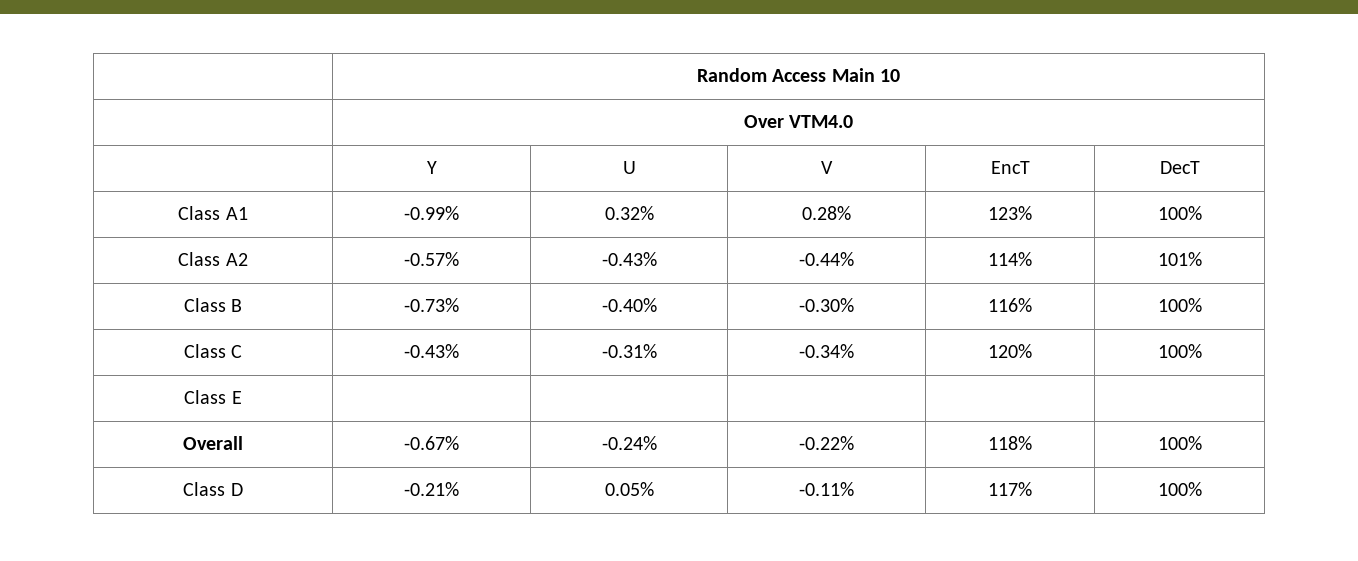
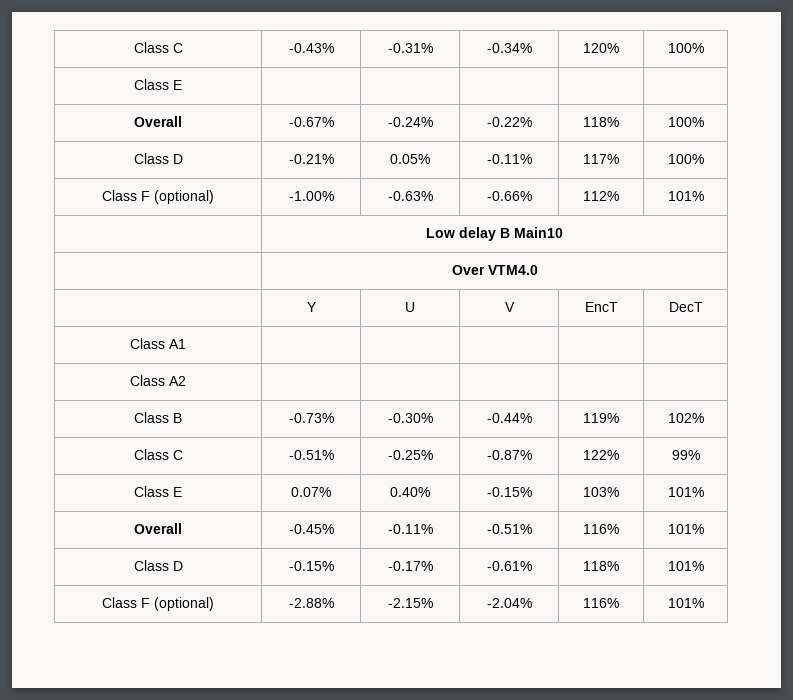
[697,68,900,82] [743,115,854,128] [426,161,437,174] [622,161,636,174] [821,161,833,174] [990,161,1030,174] [1159,161,1200,174] [178,206,248,220] [404,206,459,220] [604,206,654,220] [802,206,851,220] [988,206,1032,220] [1157,206,1202,220] [178,252,248,266] [404,252,459,266] [601,252,657,266] [799,252,854,266] [988,252,1032,266] [1157,252,1202,266] [183,298,243,312] [404,298,459,312] [601,298,657,312] [799,298,854,312] [988,298,1032,312] [1157,298,1202,312] | Random Access Main 10 // | Over VTM4.0 // | Y | U | V | EncT | DecT // Class A1 | -0.99% | 0.32% | 0.28% | 123% | 100% // Class A2 | -0.57% | -0.43% | -0.44% | 114% | 101% // Class B | -0.73% | -0.40% | -0.30% | 116% | 100% // -> (133, 47) none
(1202, 489) none -> [102,190,214,204] [288,191,334,201] [387,191,433,201] [486,191,532,201] [583,191,619,201] [667,191,704,201] [426,227,563,241] [451,265,538,275] [306,302,317,312] [405,302,415,312] [504,302,515,312] [584,302,618,312] [668,302,703,312] [130,338,186,349] [130,375,186,386] [134,412,182,423] [288,413,334,423] [387,413,433,423] [486,413,532,423] [583,413,619,423] [667,413,704,423] [133,449,183,460] [288,450,334,460] [387,450,433,460] [486,450,532,460] [583,450,619,460] [671,450,700,460] [134,486,182,497] [291,487,331,497] [390,487,430,497] [486,487,532,497] [583,487,619,497] [667,487,704,497] [134,523,182,534] [288,524,334,534] [387,524,433,534] [486,524,532,534] [583,524,619,534] [667,524,704,534] [133,560,183,571] [288,561,334,571] [387,561,433,571] [486,561,532,571] [583,561,619,571] [667,561,704,571] [102,597,214,611] [288,598,334,608] [387,598,433,608] [486,598,532,608] [583,598,619,608] [667,598,704,608] // Class F (optional) | -1.00% | -0.63% | -0.66% | 112% | 101% // | Low delay B Main10 // | Over VTM4.0 // | Y | U | V | EncT | DecT // Class A1 | | | | | // Class A2 | | | | | // Class B | -0.73% | -0.30% | -0.44% | 119% | 102% // Class C | -0.51% | -0.25% | -0.87% | 122% | 99% // Class E | 0.07% | 0.40% | -0.15% | 103% | 101% // Overall | -0.45% | -0.11% | -0.51% | 116% | 101% // Class D | -0.15% | -0.17% | -0.61% | 118% | 101% // Class F (optional) | -2.88% | -2.15% | -2.04% | 116% | 101%

